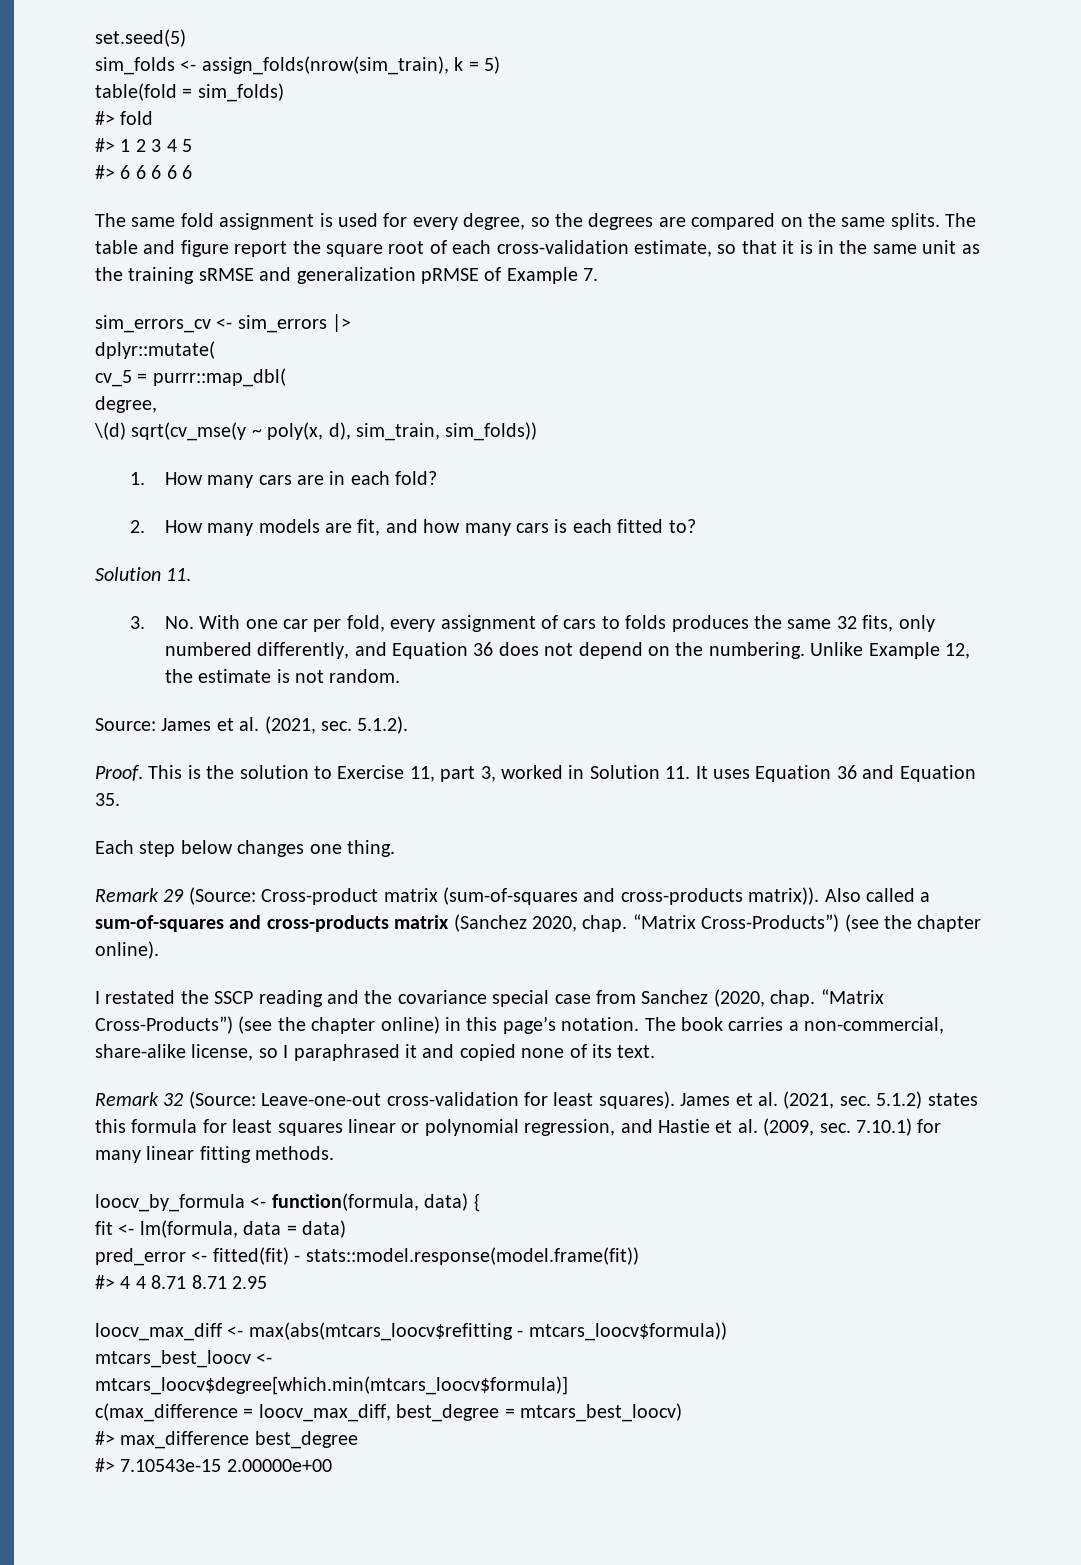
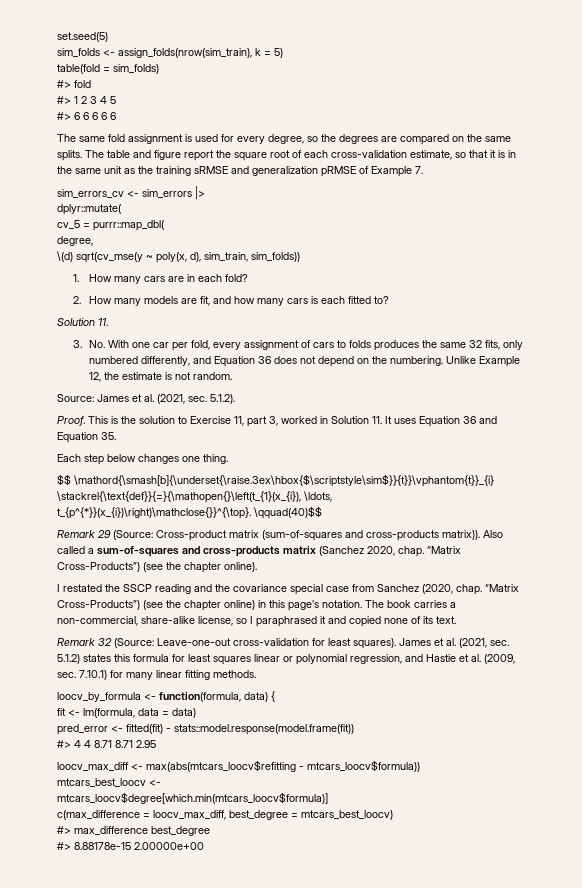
(395, 848) none -> [57,474,494,487] [57,491,332,503] [57,506,322,519] // $$ \mathord{\smash[b]{\underset{\raise.3ex\hbox{$\scriptstyle\sim$}}{t}}\vphantom{t}}_{i} \stackrel{\text{def}}{=}{\mathopen{}\left(t_{1}(x_{i}), \ldots, t_{p^{*}}(x_{i})\right)\mathclose{}}^{\top}. \qquad(40)$$
[120,1459,222,1472] 7.10543e-15 -> [74,842,131,850] 8.88178e-15

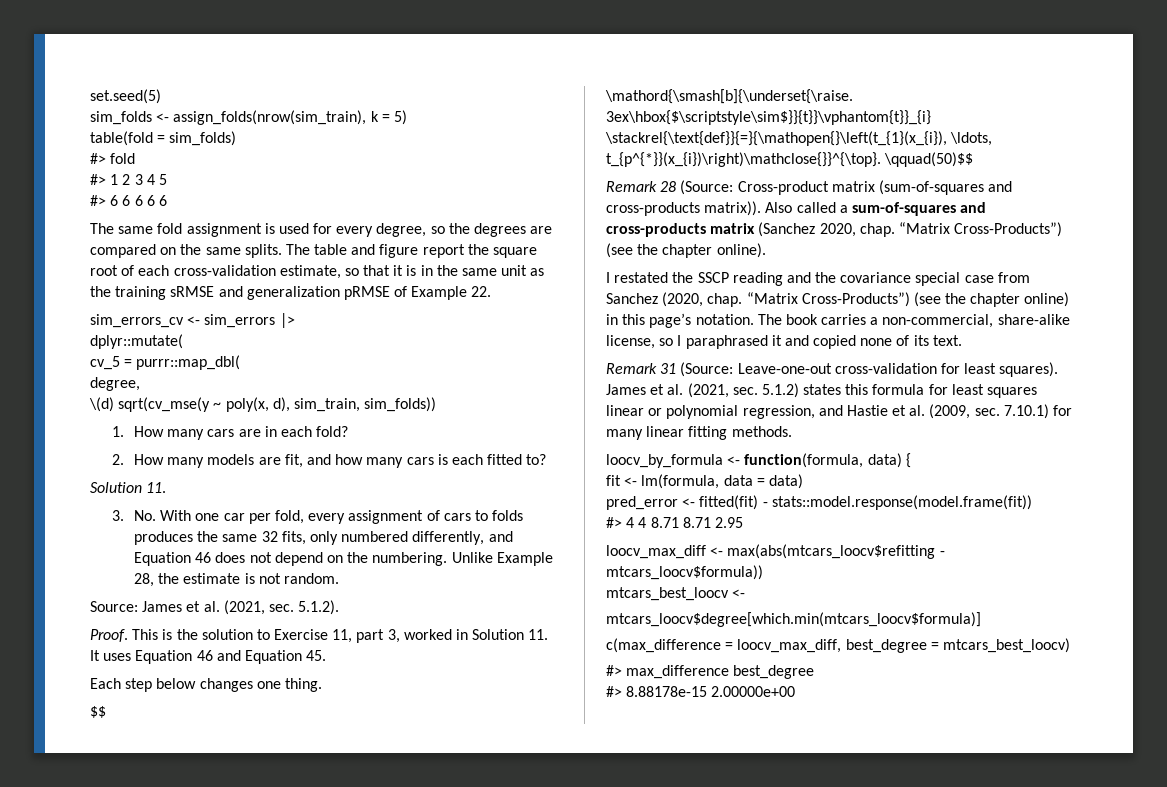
[415,166,423,174] 7. -> [471,286,492,297] 22.
[257,356,271,364] 36 -> [195,552,212,563] 46
[88,372,101,382] 12, -> [134,573,155,587] 28,
[463,416,497,424] [57,432,116,443] 36 and Equation 35. -> [196,650,327,664] 46 and Equation 45.
[254,506,322,519] [57,530,111,538] \qquad(40)$$ // Remark 29 -> [884,152,974,167] [606,181,677,192] \qquad(50)$$ // Remark 28
[98,638,112,646] 32 -> [660,363,677,374] 31

